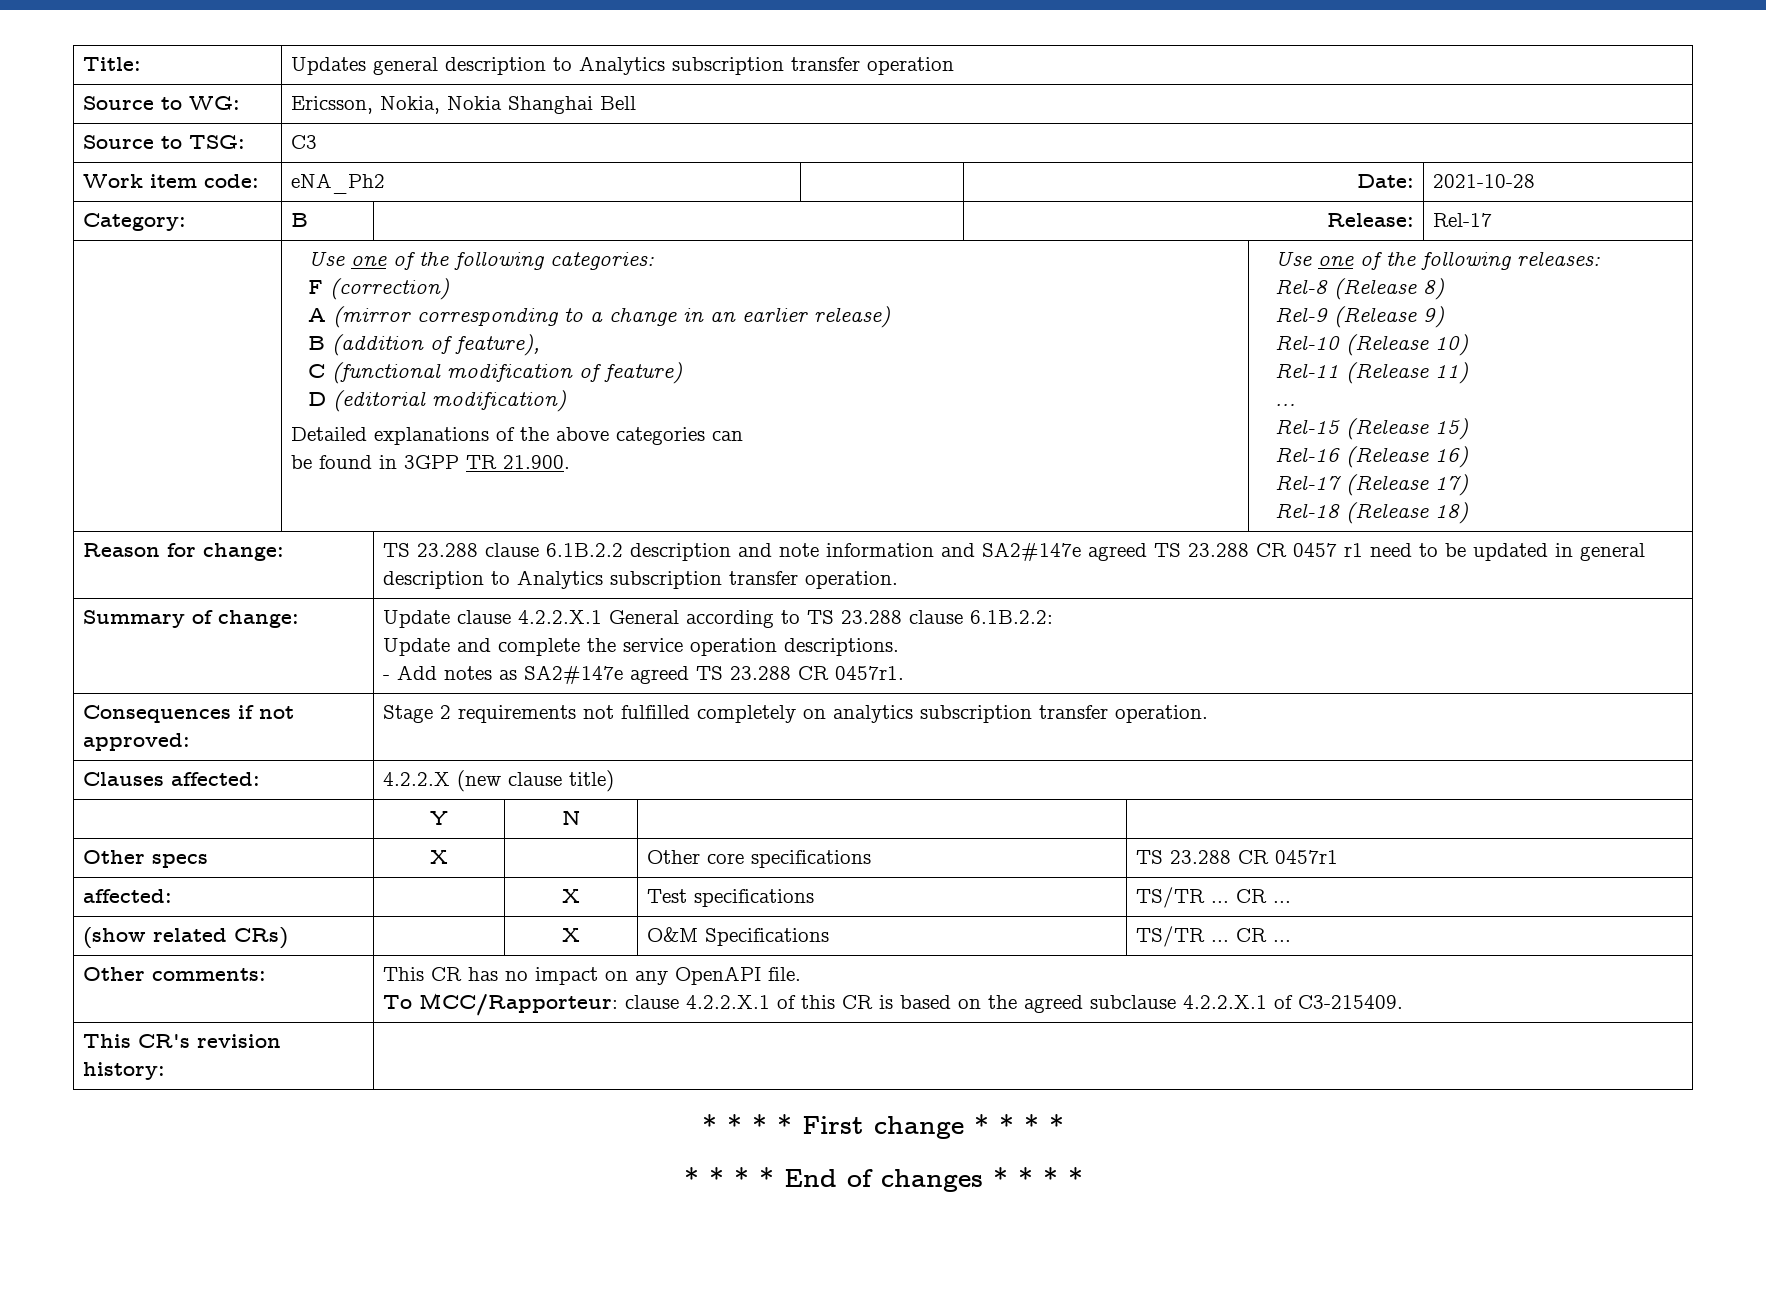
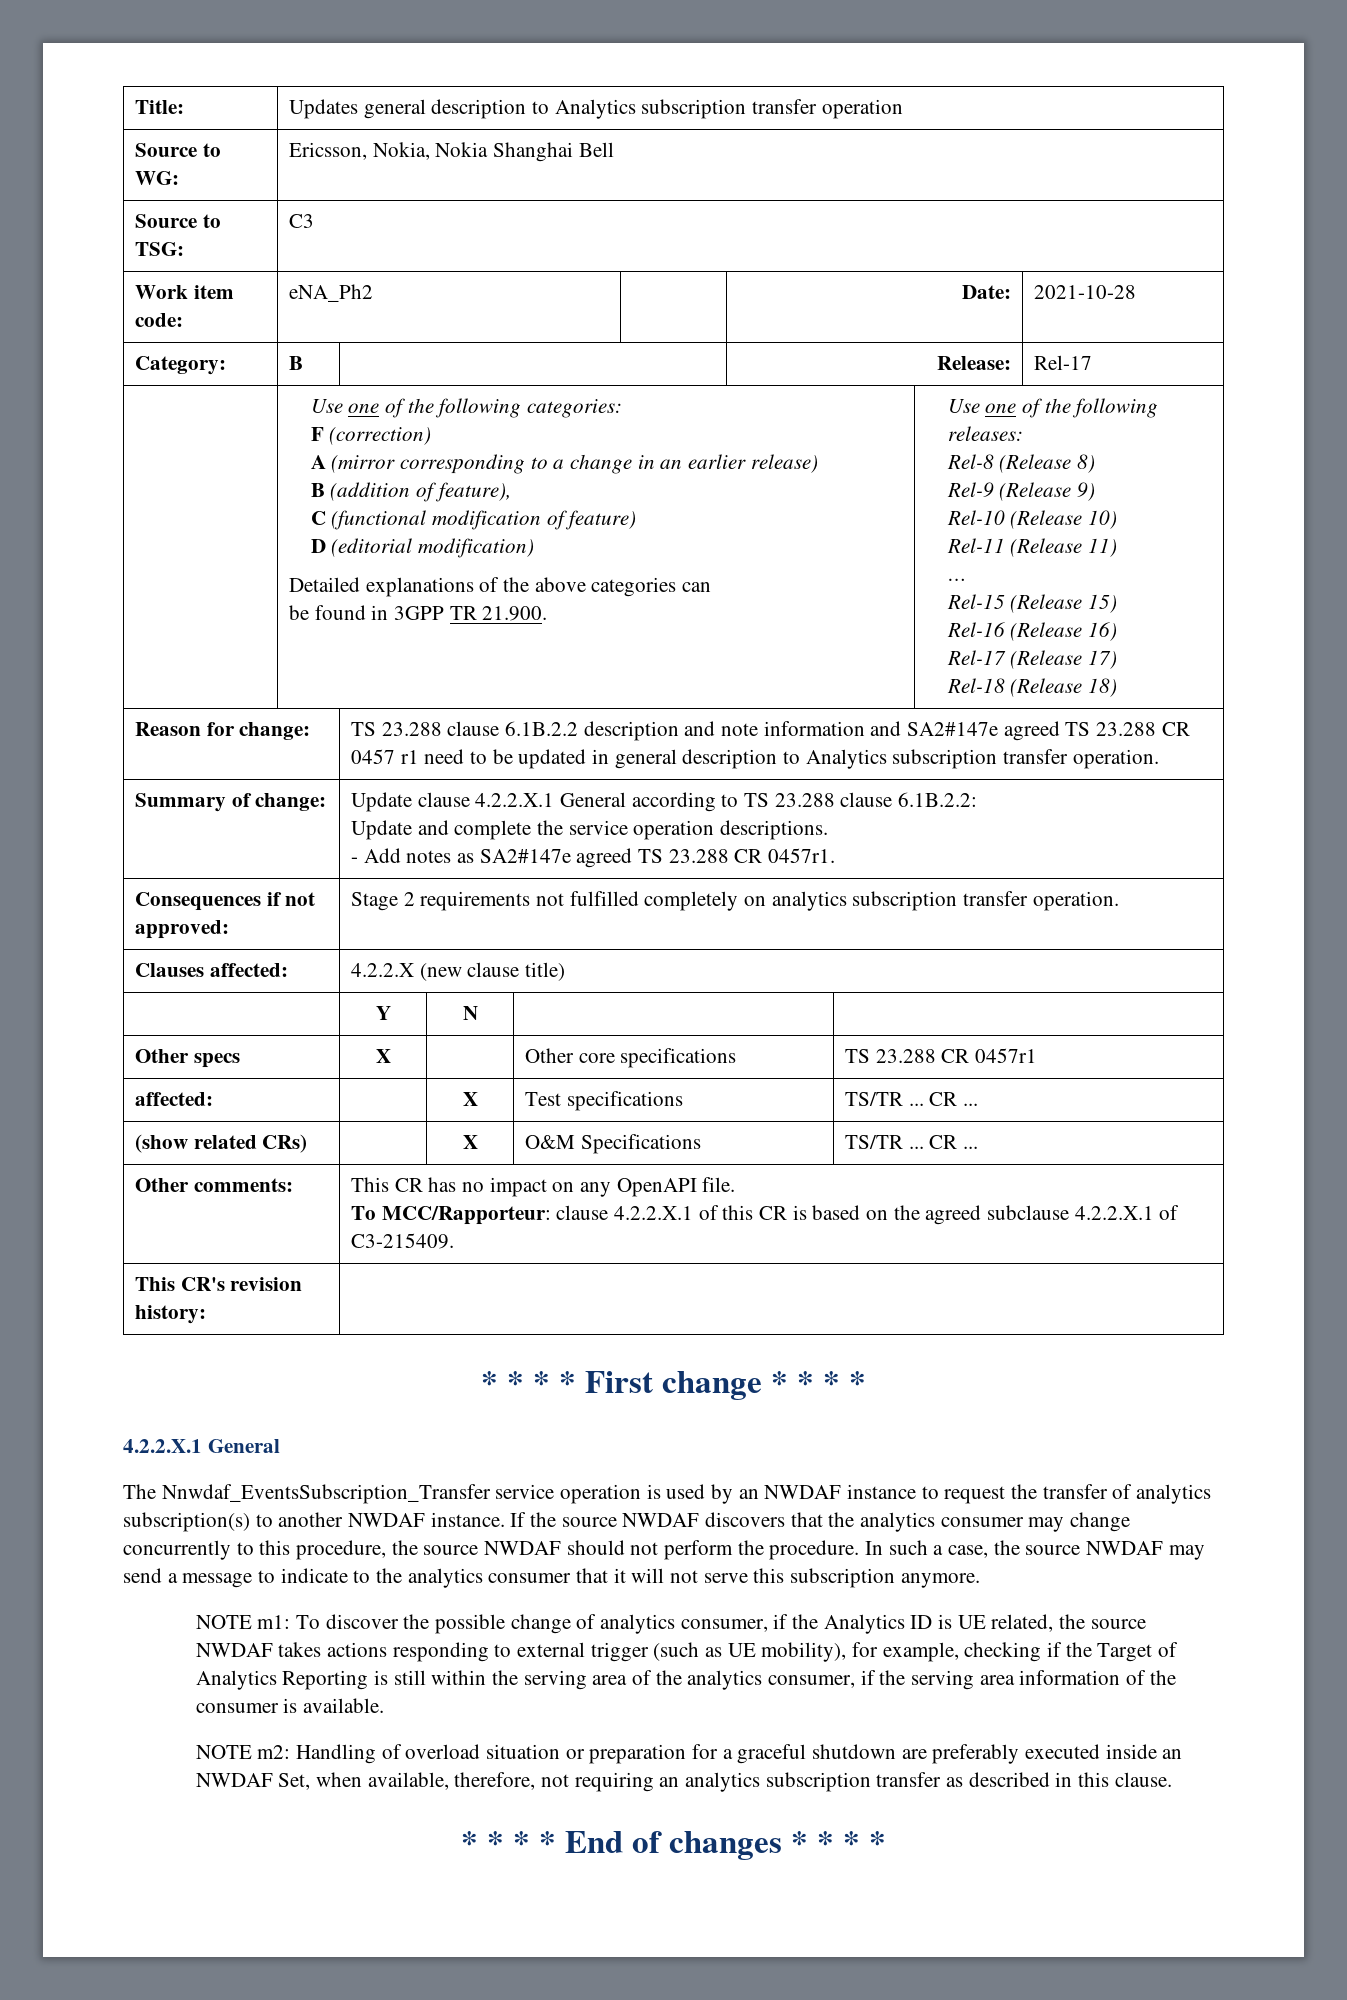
(1064, 1124) none -> [123,1439,280,1453] [123,1484,1212,1504] [123,1512,1131,1532] [123,1540,1205,1560] [123,1568,980,1588] [195,1614,1146,1634] [195,1642,1179,1662] [195,1670,1176,1690] [195,1698,385,1713] [195,1744,1183,1764] [195,1772,1172,1792] // 4.2.2.X.1 General // The Nnwdaf_EventsSubscription_Transfer service operation is used by an NWDAF instance to request the transfer of analytics subscription(s) to another NWDAF instance. If the source NWDAF discovers that the analytics consumer may change concurrently to this procedure, the source NWDAF should not perform the procedure. In such a case, the source NWDAF may send a message to indicate to the analytics consumer that it will not serve this subscription anymore. // NOTE m1: To discover the possible change of analytics consumer, if the Analytics ID is UE related, the source NWDAF takes actions responding to external trigger (such as UE mobility), for example, checking if the Target of Analytics Reporting is still within the serving area of the analytics consumer, if the serving area information of the consumer is available. // NOTE m2: Handling of overload situation or preparation for a graceful shutdown are preferably executed inside an NWDAF Set, when available, therefore, not requiring an analytics subscription transfer as described in this clause.

